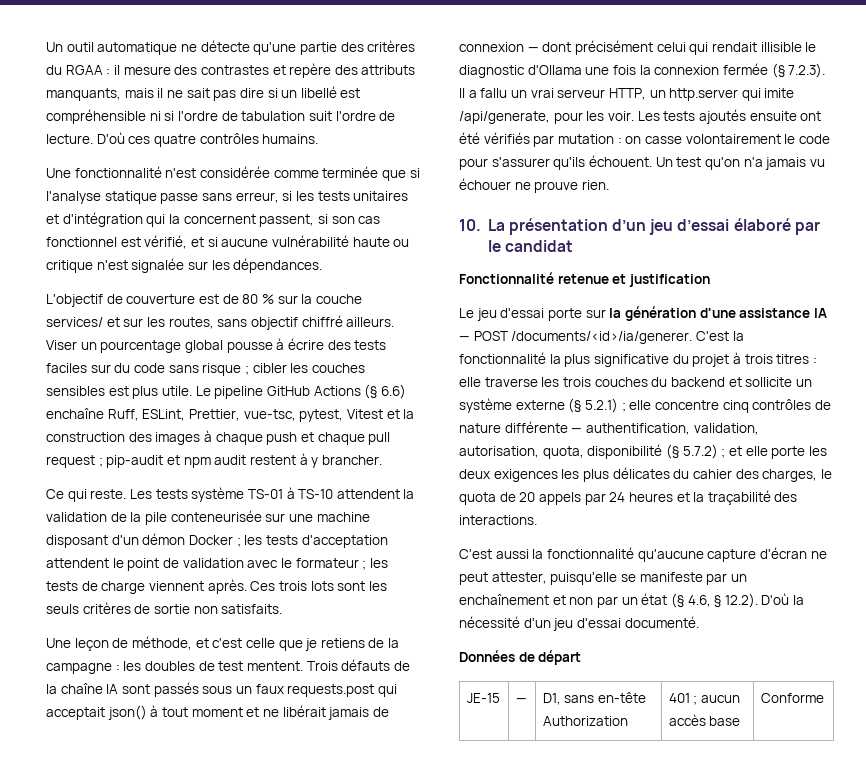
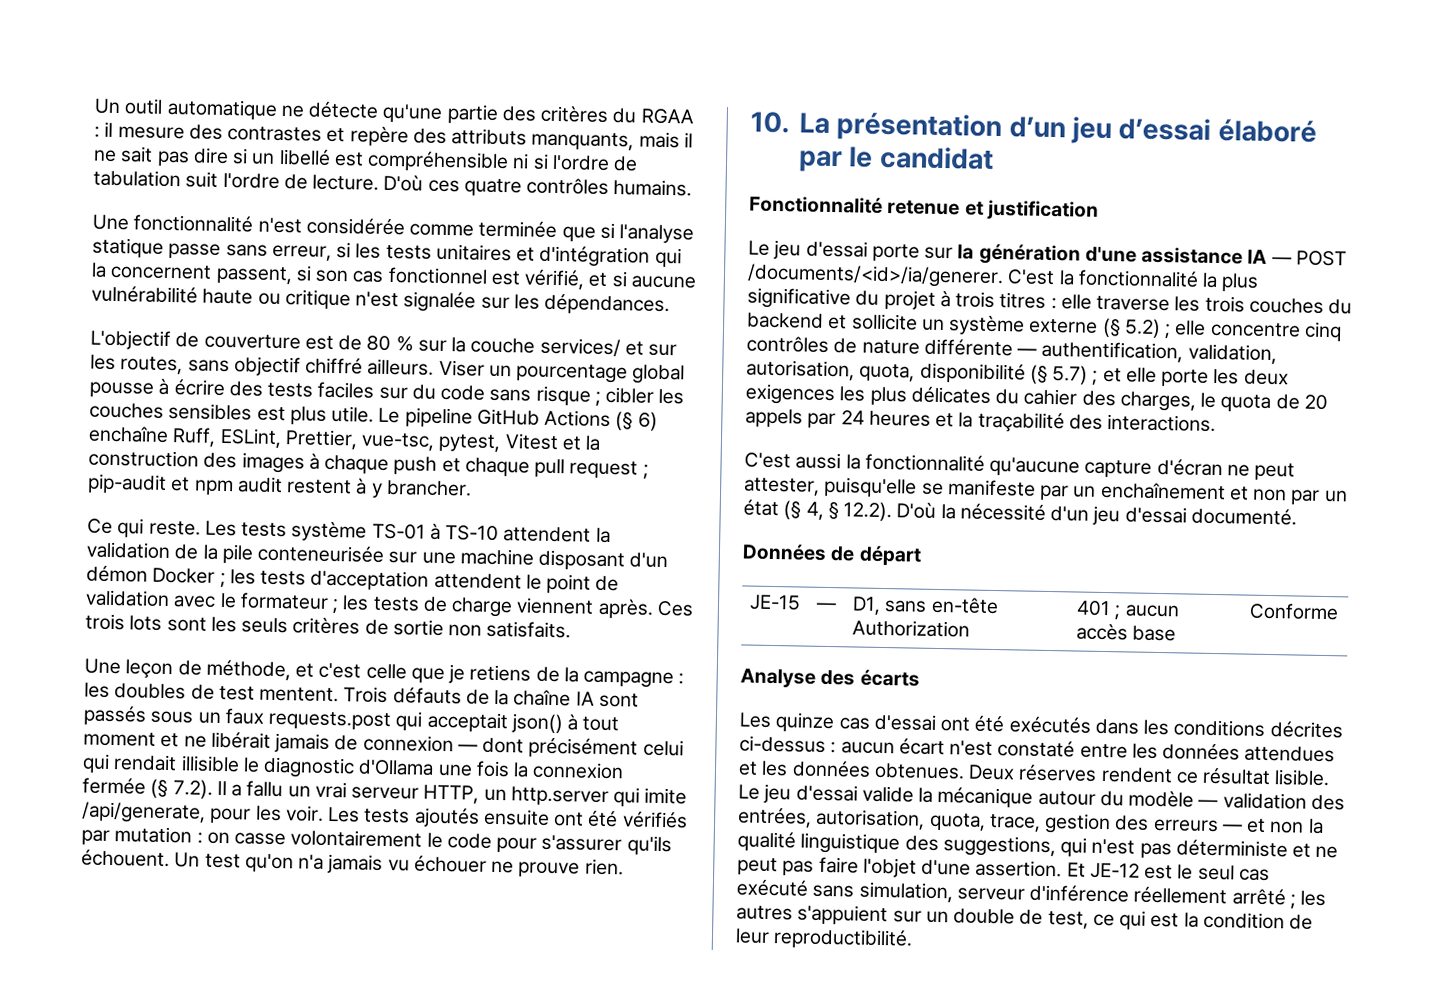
[380,384,406,399] 6.6) -> [637,411,658,431] 6)
[788,63,826,78] 7.2.3). -> [172,779,213,799] 7.2).
[584,398,618,413] 5.2.1) -> [1123,318,1161,338] 5.2)
[682,444,718,459] 5.7.2) -> [1052,365,1089,385] 5.7)
[687,595,711,607] 4.6, -> [805,501,824,520] 4,
(824, 698) none -> [740,668,920,688] [739,712,1343,739] [739,735,1336,763] [738,760,1331,787] [738,783,1345,811] [737,807,1324,835] [737,831,1339,859] [737,856,1270,882] [736,879,1327,909] [736,904,1314,930] [735,928,914,950] // Analyse des écarts // Les quinze cas d'essai ont été exécutés dans les conditions décrites ci-dessus : aucun écart n'est constaté entre les données attendues et les données obtenues. Deux réserves rendent ce résultat lisible. Le jeu d'essai valide la mécanique autour du modèle — validation des entrées, autorisation, quota, trace, gestion des erreurs — et non la qualité linguistique des suggestions, qui n'est pas déterministe et ne peut pas faire l'objet d'une assertion. Et JE-12 est le seul cas exécuté sans simulation, serveur d'inférence réellement arrêté ; les autres s'appuient sur un double de test, ce qui est la condition de leur reproductibilité.

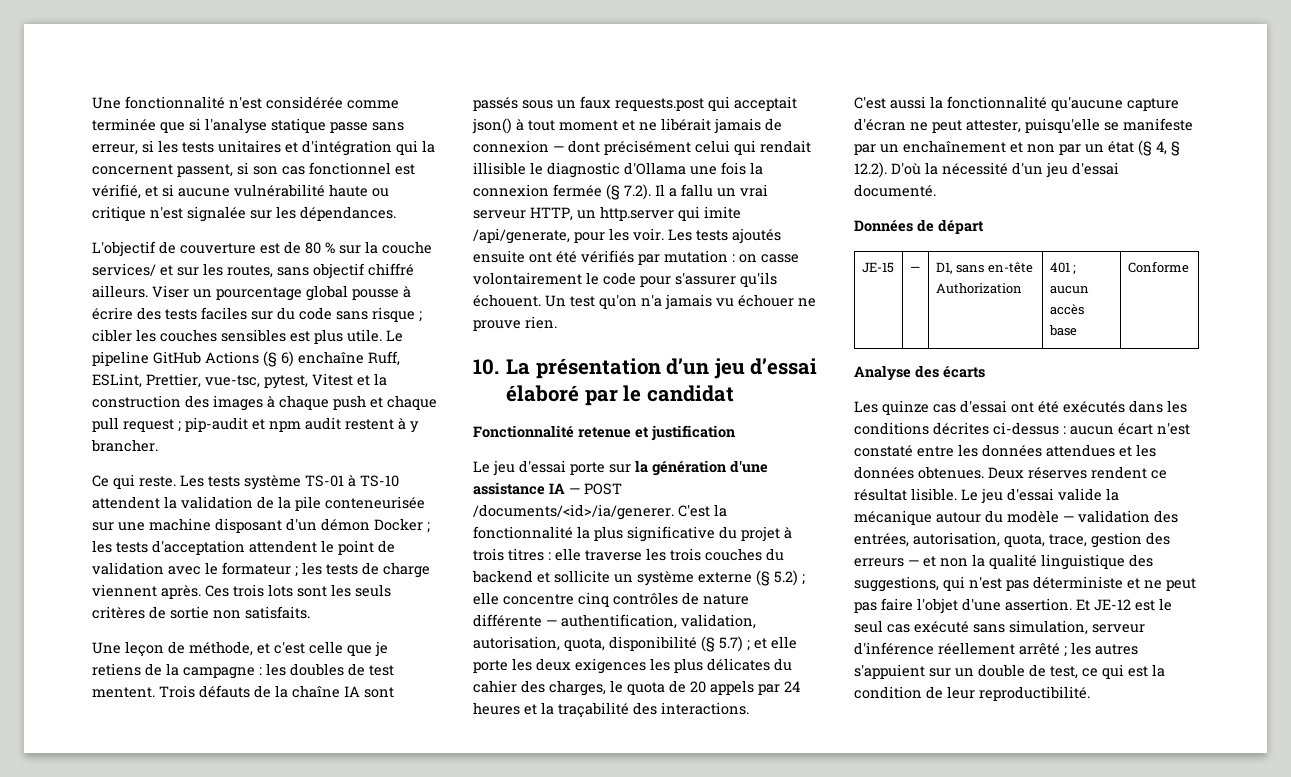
[94,98,694,125] [94,121,693,151] [93,146,639,173] [93,169,693,197] Un outil automatique ne détecte qu'une partie des critères du RGAA : il mesure des contrastes et repère des attributs manquants, mais il ne sait pas dire si un libellé est compréhensible ni si l'ordre de tabulation suit l'ordre de lecture. D'où ces quatre contrôles humains. // -> (92, 103) none

